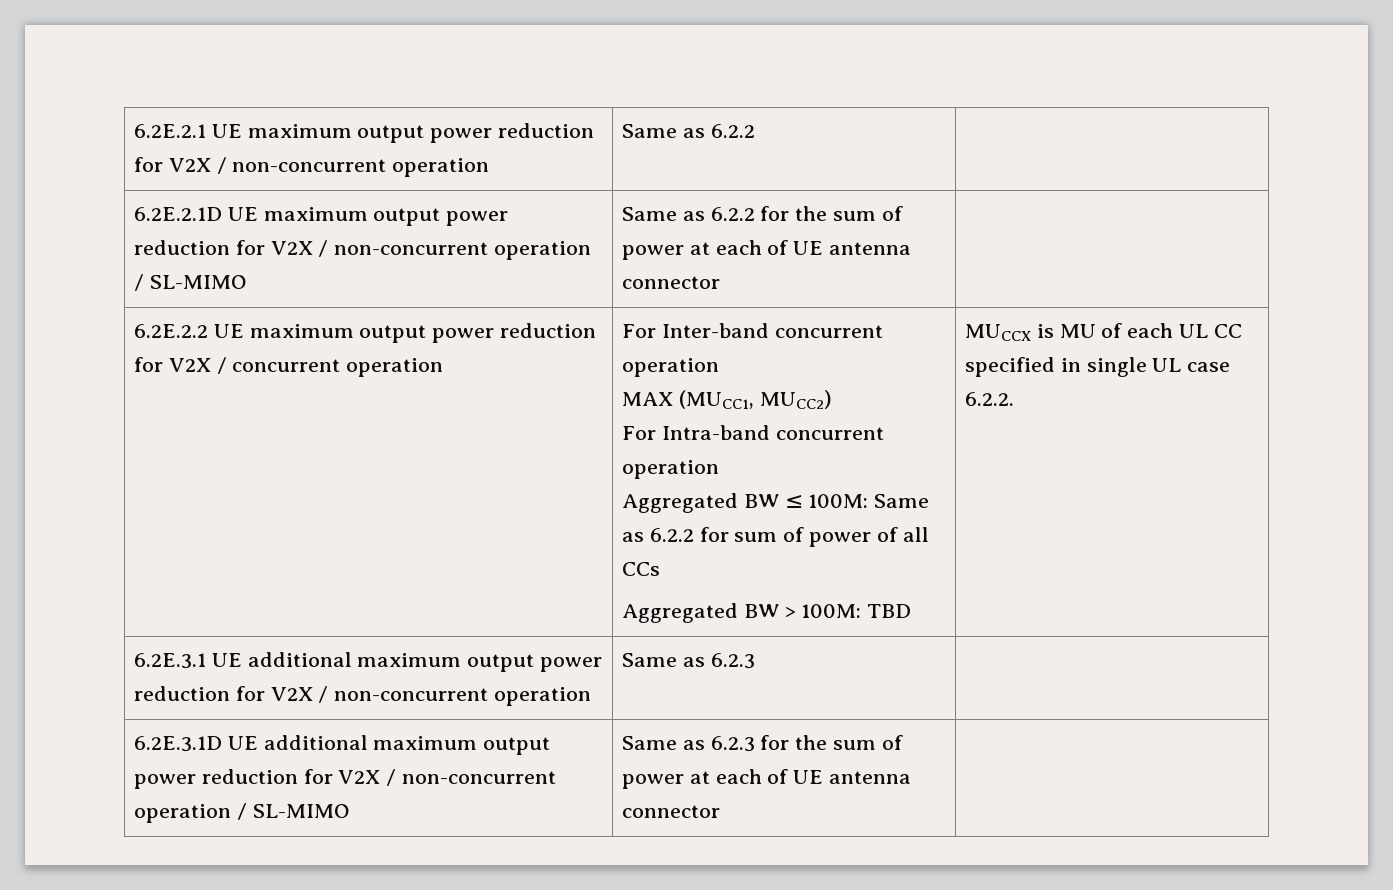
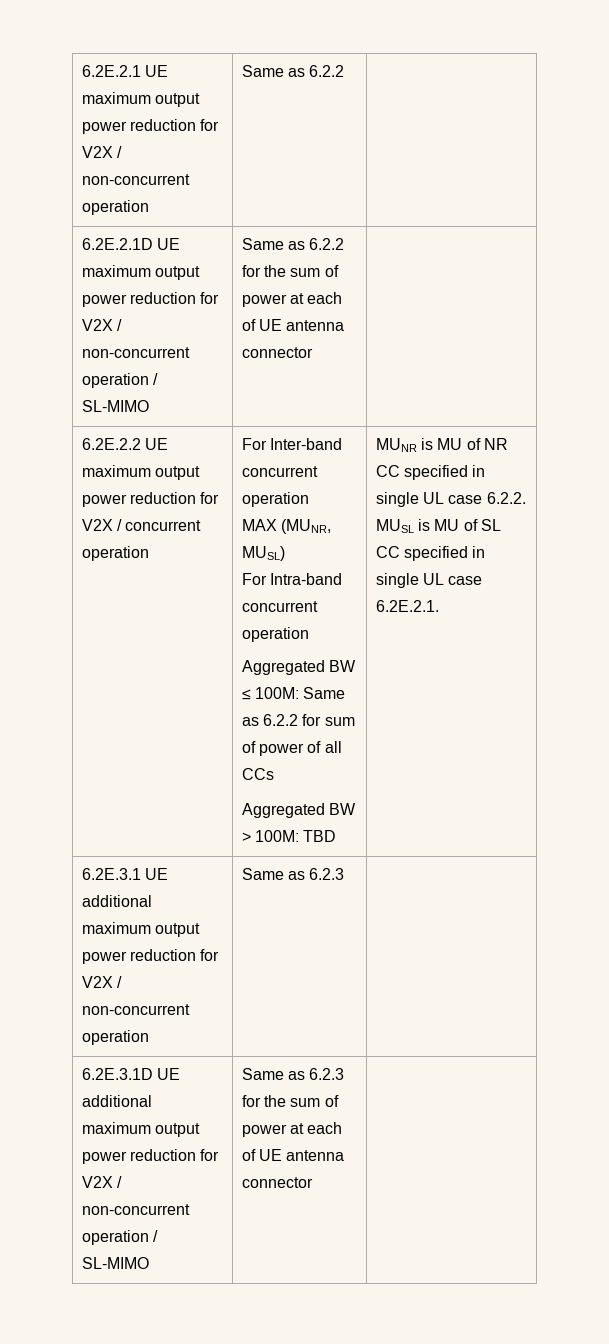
[678,390,832,409] (MUCC1, MUCC2) -> [281,519,332,534] [241,546,285,561] (MUNR, MUSL)
[964,323,1208,341] MUCCX is MU of each UL -> [375,438,509,452] MUNR is MU of NR
(1014, 399) none -> [375,519,502,533] [375,546,486,561] [375,573,483,588] [375,600,439,612] MUSL is MU of SL CC specified in single UL case 6.2E.2.1.

